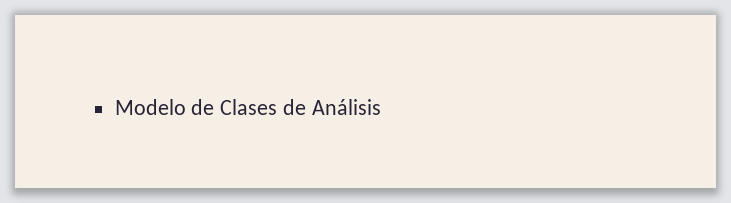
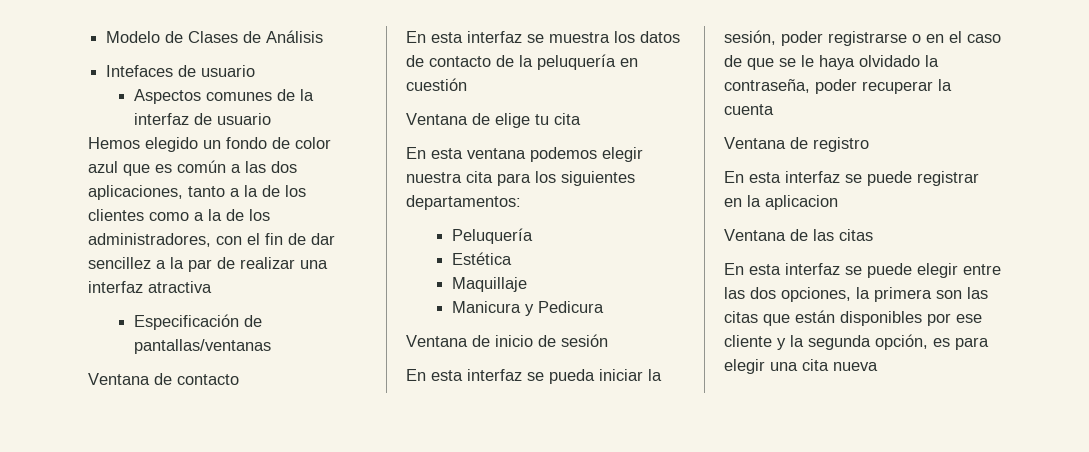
(381, 107) none -> [106,65,256,77] [134,89,315,104] [134,113,272,125] [88,137,331,152] [88,160,297,176] [88,185,306,200] [88,209,270,221] [88,233,335,247] [88,257,328,272] [88,281,212,293] [134,314,263,330] [134,339,272,354] [88,373,239,385] [406,31,680,43] [406,54,638,70] [406,78,467,91] [406,113,581,128] [406,147,643,162] [406,171,635,186] [406,195,521,210] [452,228,534,244] [452,252,513,265] [452,277,528,292] [452,301,605,316] [406,334,608,347] [406,369,662,384] [724,30,1001,46] [724,55,939,70] [724,79,952,94] [724,104,774,115] [724,137,869,152] [724,171,979,186] [724,195,838,210] [724,229,873,241] [724,263,1001,278] [724,287,988,302] [724,310,982,326] [724,334,989,350] [724,359,878,374] // Intefaces de usuario // Aspectos comunes de la interfaz de usuario // Hemos elegido un fondo de color azul que es común a las dos aplicaciones, tanto a la de los clientes como a la de los administradores, con el fin de dar sencillez a la par de realizar una interfaz atractiva // Especificación de pantallas/ventanas // Ventana de contacto // En esta interfaz se muestra los datos de contacto de la peluquería en cuestión // Ventana de elige tu cita // En esta ventana podemos elegir nuestra cita para los siguientes departamentos: // Peluquería // Estética // Maquillaje // Manicura y Pedicura // Ventana de inicio de sesión // En esta interfaz se pueda iniciar la sesión, poder registrarse o en el caso de que se le haya olvidado la contraseña, poder recuperar la cuenta // Ventana de registro // En esta interfaz se puede registrar en la aplicacion // Ventana de las citas // En esta interfaz se puede elegir entre las dos opciones, la primera son las citas que están disponibles por ese cliente y la segunda opción, es para elegir una cita nueva

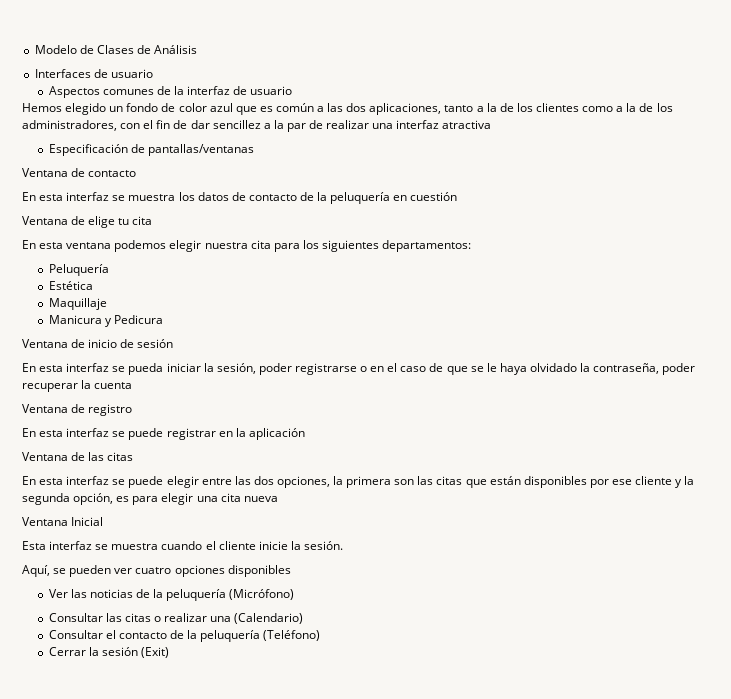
[106,65,174,77] Intefaces -> [34,69,91,78] Interfaces
[765,195,838,210] aplicacion -> [248,428,305,440] aplicación
(878, 366) none -> [22,517,104,526] [22,541,343,550] [22,565,291,577] [48,589,295,601] [48,613,304,624] [48,630,321,642] [48,647,170,658] // Ventana Inicial // Esta interfaz se muestra cuando el cliente inicie la sesión. // Aquí, se pueden ver cuatro opciones disponibles // Ver las noticias de la peluquería (Micrófono) // Consultar las citas o realizar una (Calendario) // Consultar el contacto de la peluquería (Teléfono) // Cerrar la sesión (Exit)

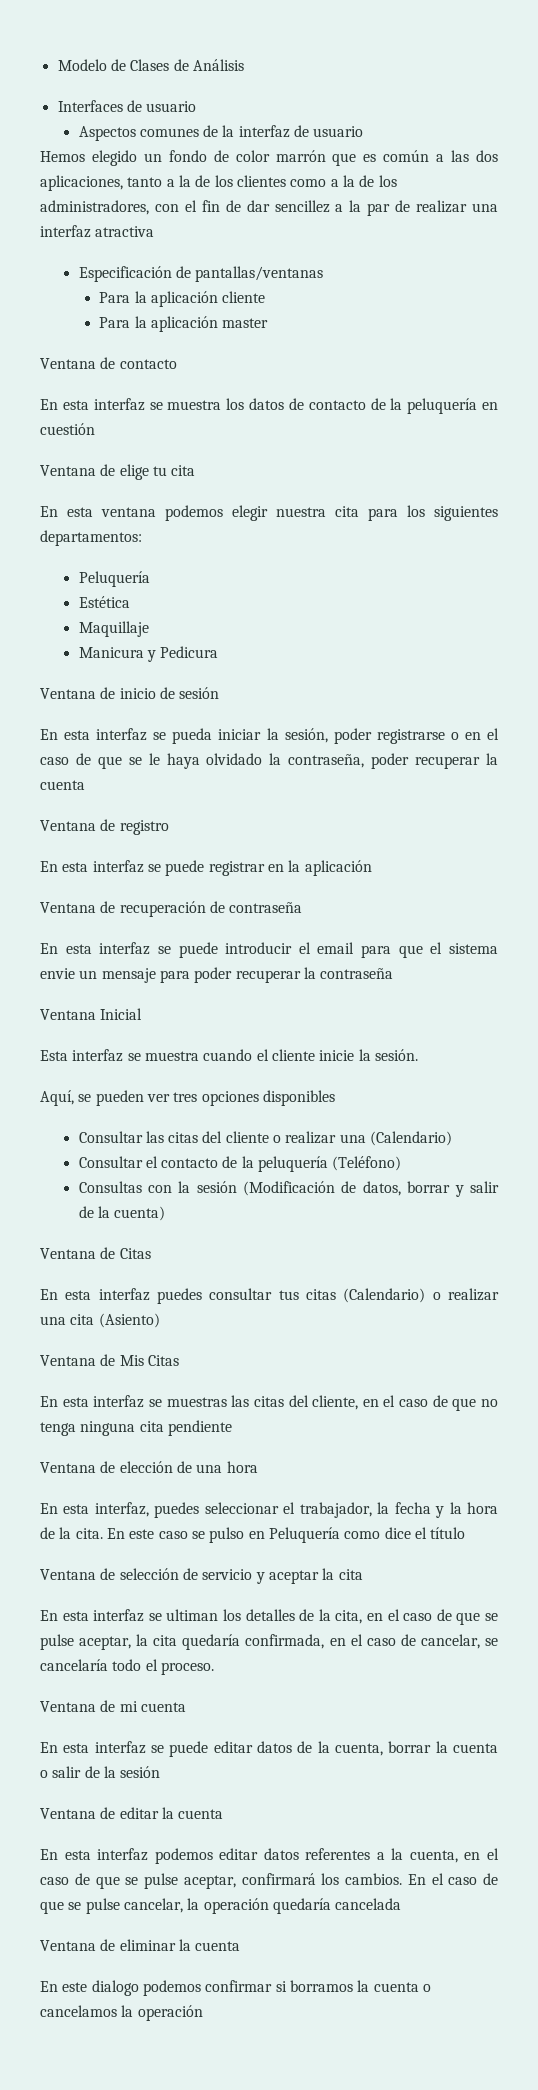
[209,103,233,112] azul -> [275,150,326,162] marrón
(254, 150) none -> [99,291,266,307] [99,316,269,332] // Para la aplicación cliente // Para la aplicación master
[88,452,134,461] [22,476,695,488] [22,493,278,505] las citas // En esta interfaz se puede elegir entre las dos opciones, la primera son las citas que están disponibles por ese cliente y la segunda opción, es para elegir una cita nueva -> [119,901,303,917] [40,942,498,958] [40,967,394,983] recuperación de contraseña // En esta interfaz se puede introducir el email para que el sistema envie un mensaje para poder recuperar la contraseña
[135,567,172,574] cuatro -> [173,1092,198,1102] tres
[48,589,295,601] // Ver las noticias de la peluquería (Micrófono) -> (335, 1098) none
(151, 617) none -> [202,1131,269,1143] del cliente
[48,647,170,658] Cerrar la sesión (Exit) -> [78,1181,500,1197] [78,1206,166,1221] [40,1247,151,1259] [40,1288,499,1304] [40,1313,160,1328] [40,1354,179,1366] [40,1395,499,1411] [40,1420,232,1436] [40,1461,258,1473] [40,1502,498,1518] [40,1527,466,1543] [40,1568,363,1584] [40,1609,499,1625] [40,1634,498,1650] [40,1659,214,1675] [40,1700,186,1712] [40,1741,498,1757] [40,1766,161,1778] [40,1807,224,1819] [40,1848,500,1864] [40,1873,498,1889] [40,1898,402,1914] [40,1939,241,1951] [40,1980,431,1996] [40,2005,203,2021] Consultas con la sesión (Modificación de datos, borrar y salir de la cuenta) // Ventana de Citas // En esta interfaz puedes consultar tus citas (Calendario) o realizar una cita (Asiento) // Ventana de Mis Citas // En esta interfaz se muestras las citas del cliente, en el caso de que no tenga ninguna cita pendiente // Ventana de elección de una hora // En esta interfaz, puedes seleccionar el trabajador, la fecha y la hora de la cita. En este caso se pulso en Peluquería como dice el título // Ventana de selección de servicio y aceptar la cita // En esta interfaz se ultiman los detalles de la cita, en el caso de que se pulse aceptar, la cita quedaría confirmada, en el caso de cancelar, se cancelaría todo el proceso. // Ventana de mi cuenta // En esta interfaz se puede editar datos de la cuenta, borrar la cuenta o salir de la sesión // Ventana de editar la cuenta // En esta interfaz podemos editar datos referentes a la cuenta, en el caso de que se pulse aceptar, confirmará los cambios. En el caso de que se pulse cancelar, la operación quedaría cancelada // Ventana de eliminar la cuenta // En este dialogo podemos confirmar si borramos la cuenta o cancelamos la operación

